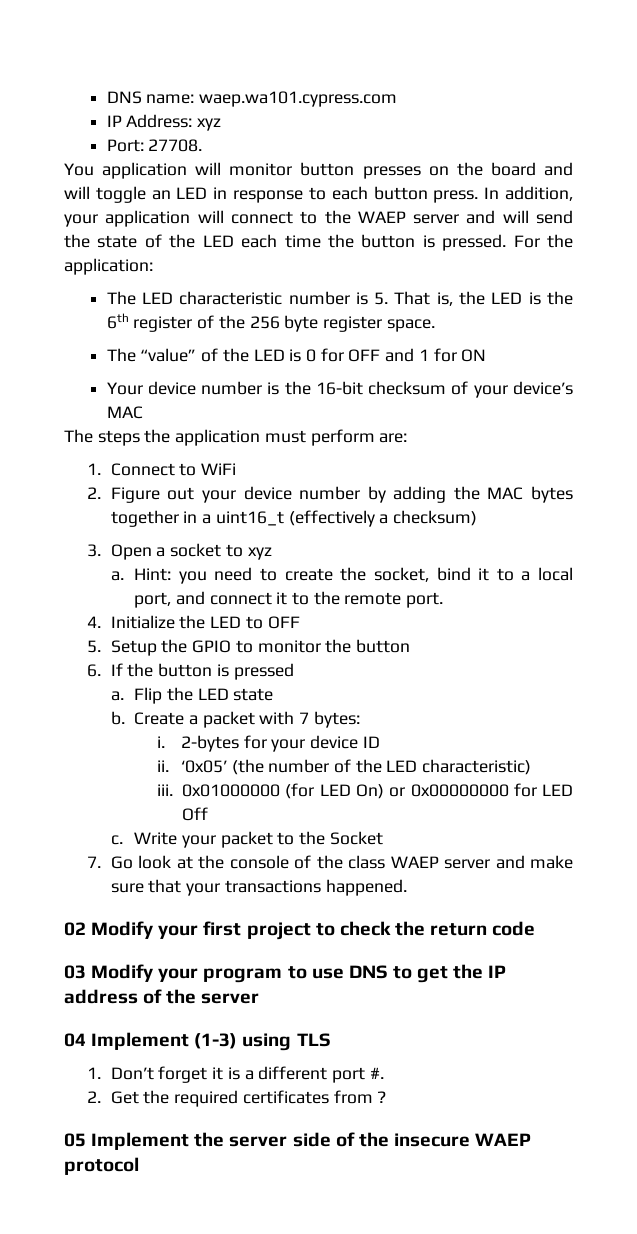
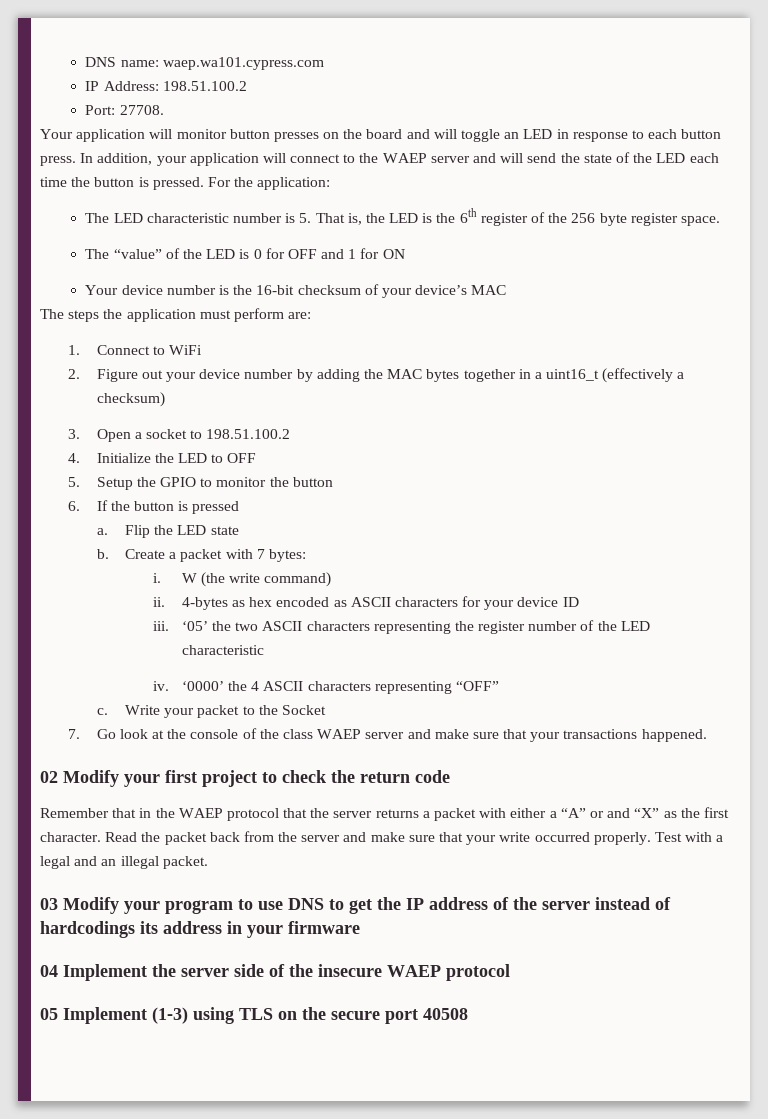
[197,118,222,131] xyz -> [162,81,247,91] 198.51.100.2
[64,163,94,176] You -> [40,129,73,139] Your
[247,547,272,560] [110,567,573,584] [134,591,444,608] xyz // a. Hint: you need to create the socket, bind it to a local port, and connect it to the remote port. -> [206,429,291,439] 198.51.100.2
[180,735,380,752] [157,759,532,775] [157,783,573,799] [182,807,209,821] 2-bytes for your device ID // ii. ‘0x05’ (the number of the LED characteristic) // iii. 0x01000000 (for LED On) or 0x00000000 for LED Off -> [181,572,332,587] [153,596,579,610] [153,620,650,634] [181,645,264,655] [153,681,499,694] W (the write command) // ii. 4-bytes as hex encoded as ASCII characters for your device ID // iii. ‘05’ the two ASCII characters representing the register number of the LED characteristic // iv. ‘0000’ the 4 ASCII characters representing “OFF”
(536, 928) none -> [40,807,729,821] [40,831,724,845] [40,856,208,869] // Remember that in the WAEP protocol that the server returns a packet with either a “A” or and “X” as the first character. Read the packet back from the server and make sure that your write occurred properly. Test with a legal and an illegal packet.
[64,1032,331,1051] [87,1066,384,1083] [87,1090,387,1107] [64,1133,86,1147] // 04 Implement (1-3) using TLS // 1. Don’t forget it is a different port #. // 2. Get the required certificates from ? // 05 -> [595,897,671,910] [40,921,360,938] [40,965,58,977] instead of hardcodings its address in your firmware // 04
(139, 1166) none -> [40,1007,468,1024] // 05 Implement (1-3) using TLS on the secure port 40508

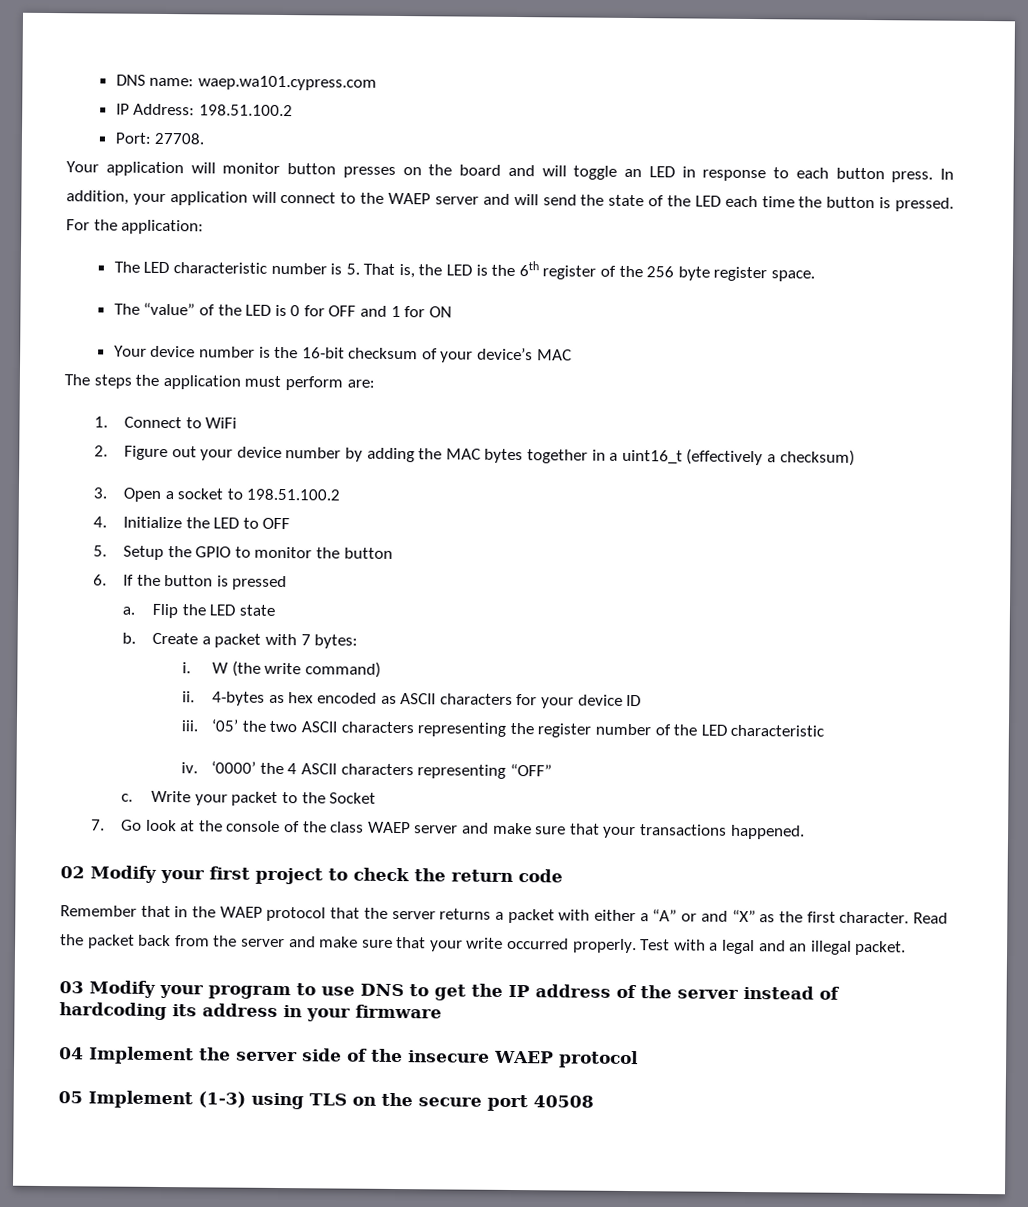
[40,921,135,938] hardcodings -> [59,1002,167,1021] hardcoding

